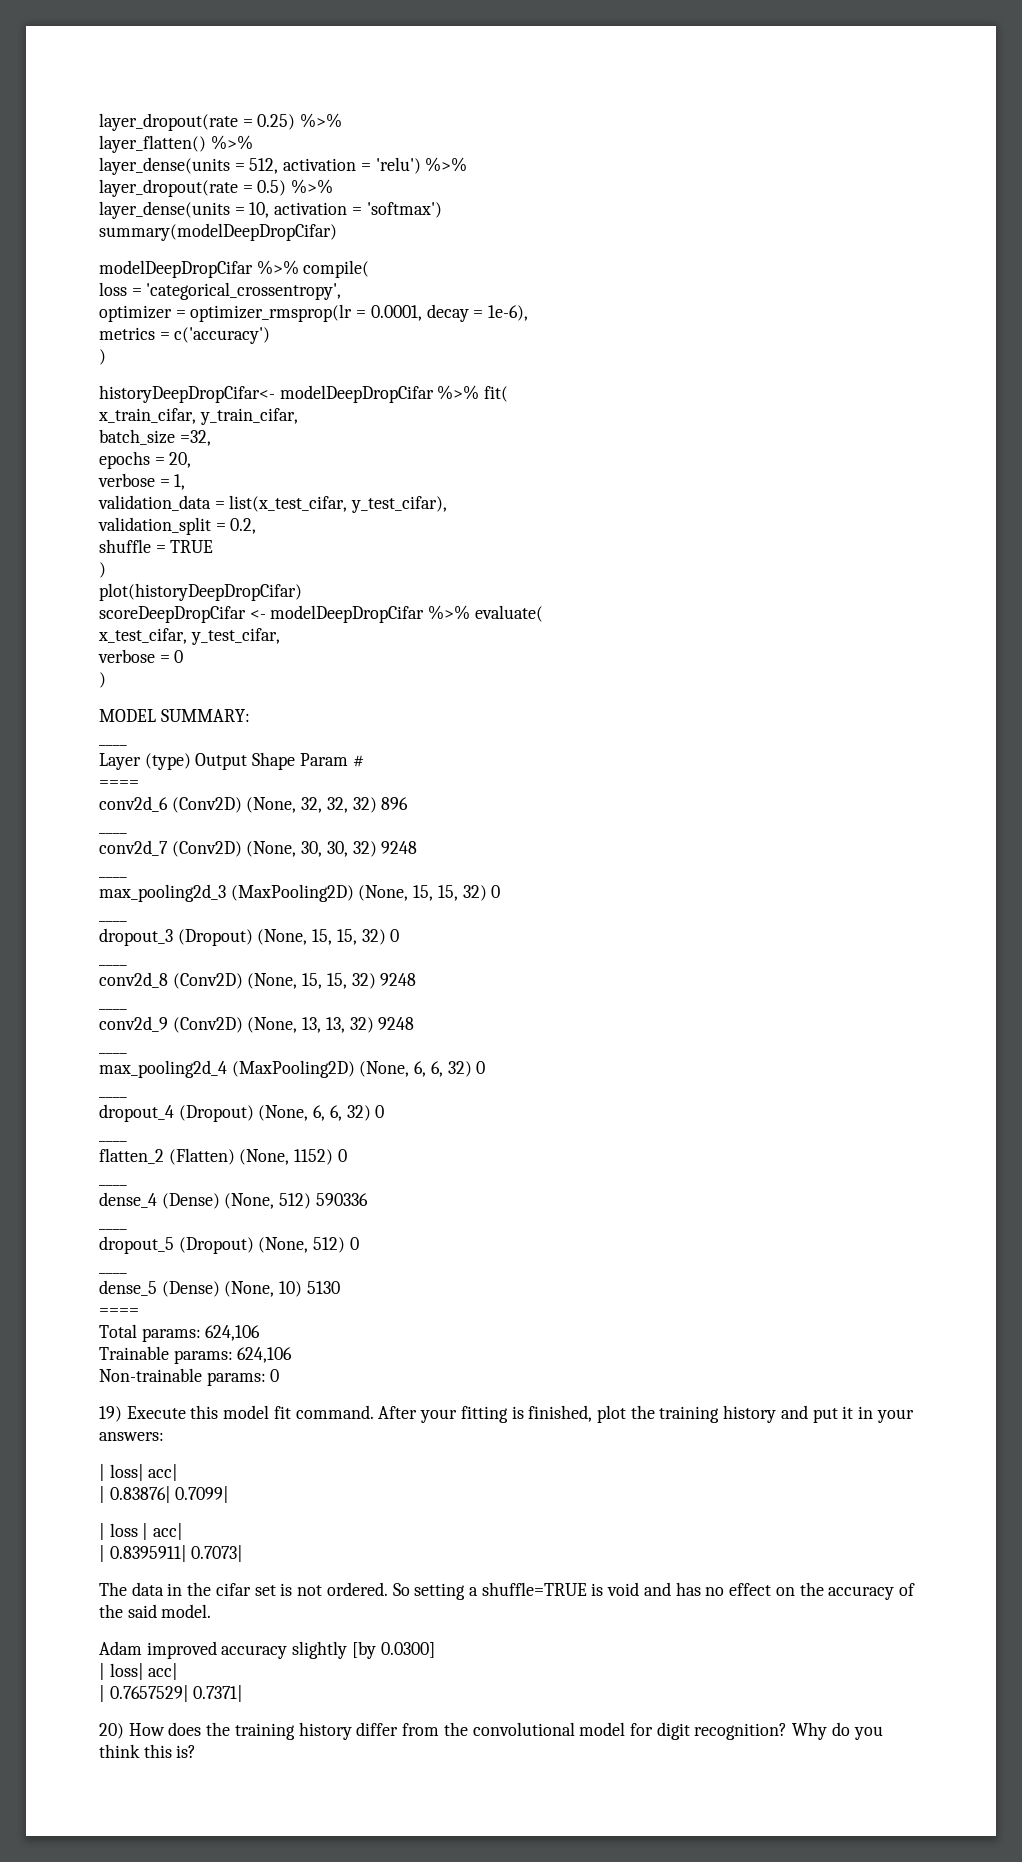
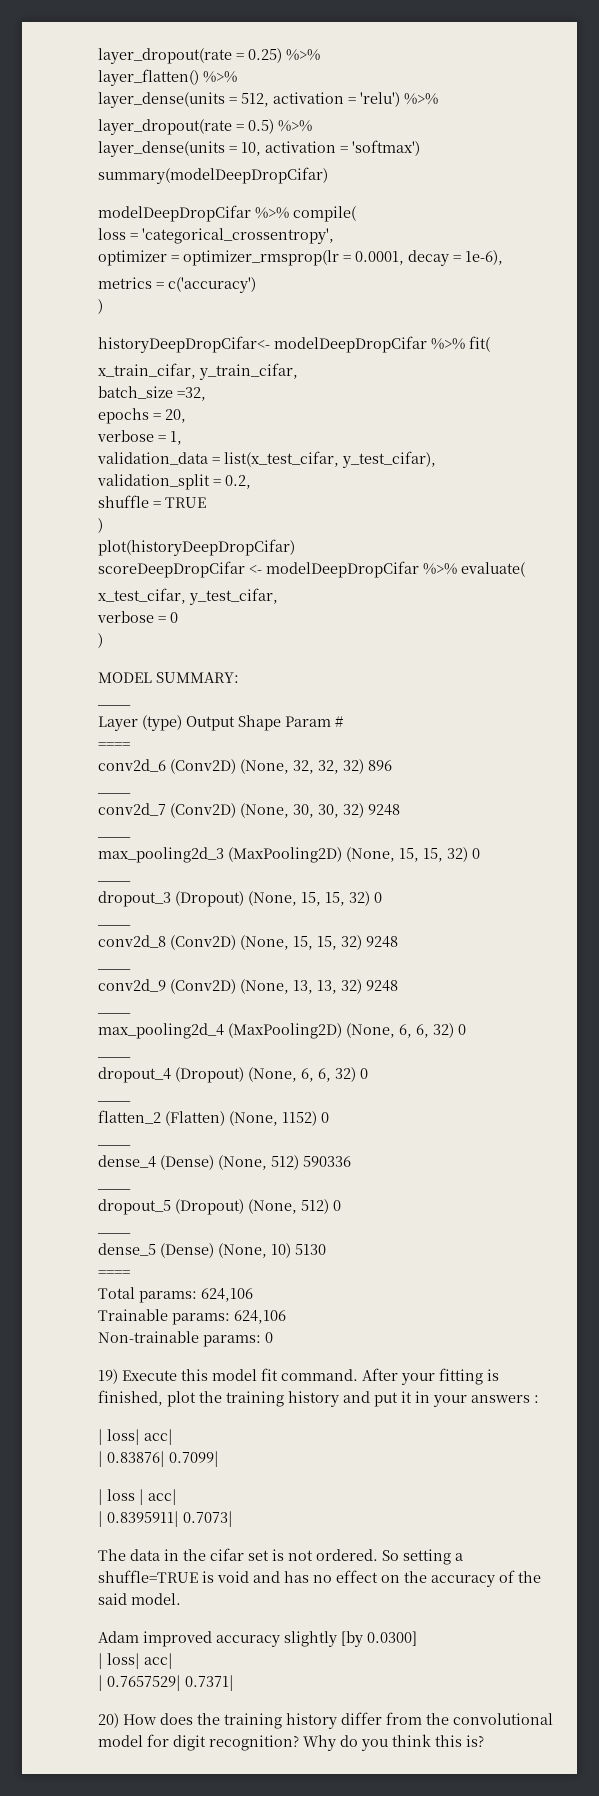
[99,1432,164,1441] answers: -> [471,1395,539,1403] answers :

